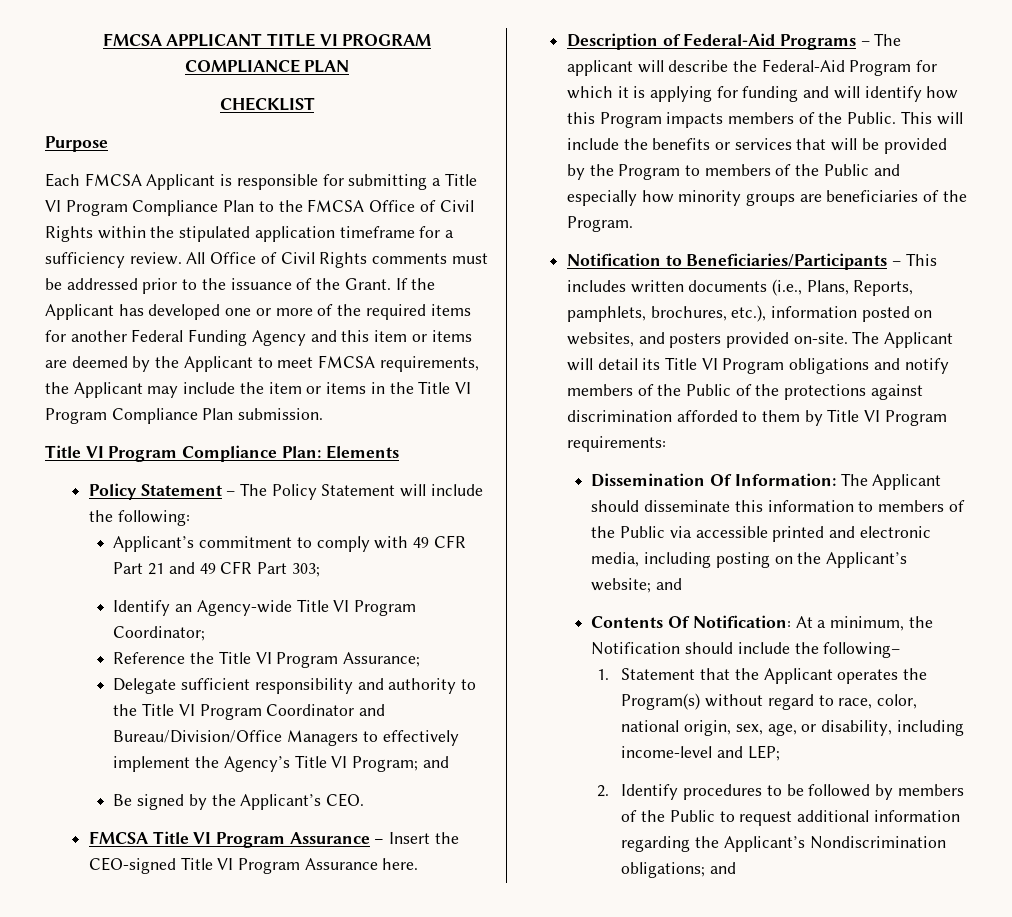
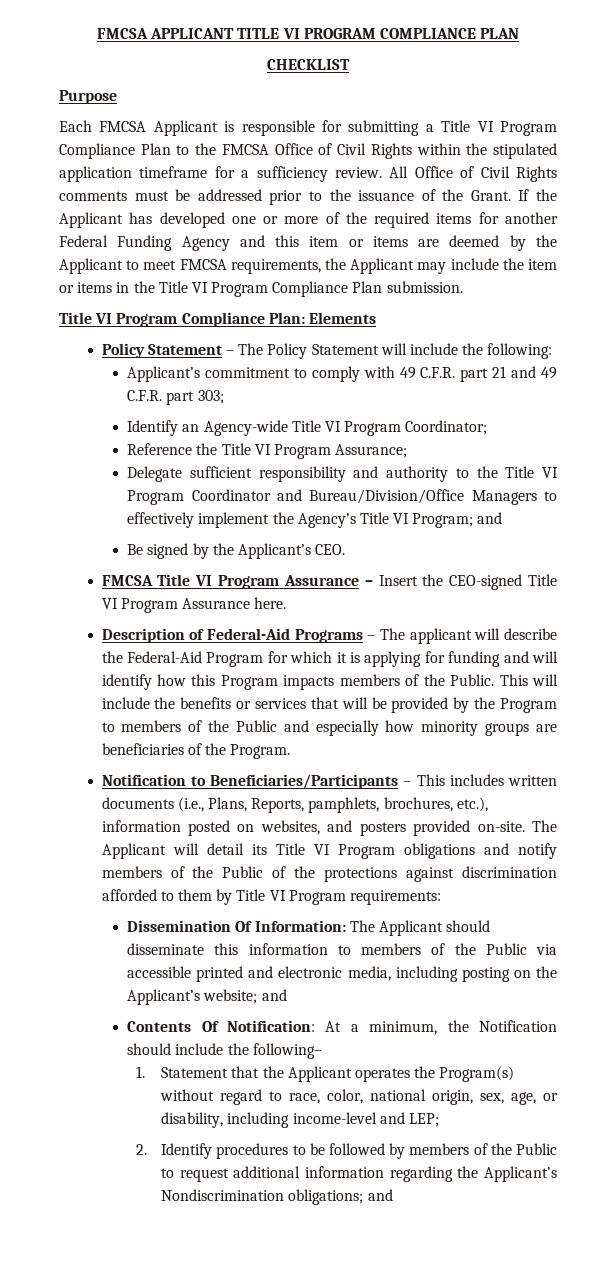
[433,535,466,548] [113,562,144,574] CFR Part -> [420,367,489,382] C.F.R. part
[220,561,288,574] CFR Part -> [127,390,195,405] C.F.R. part

